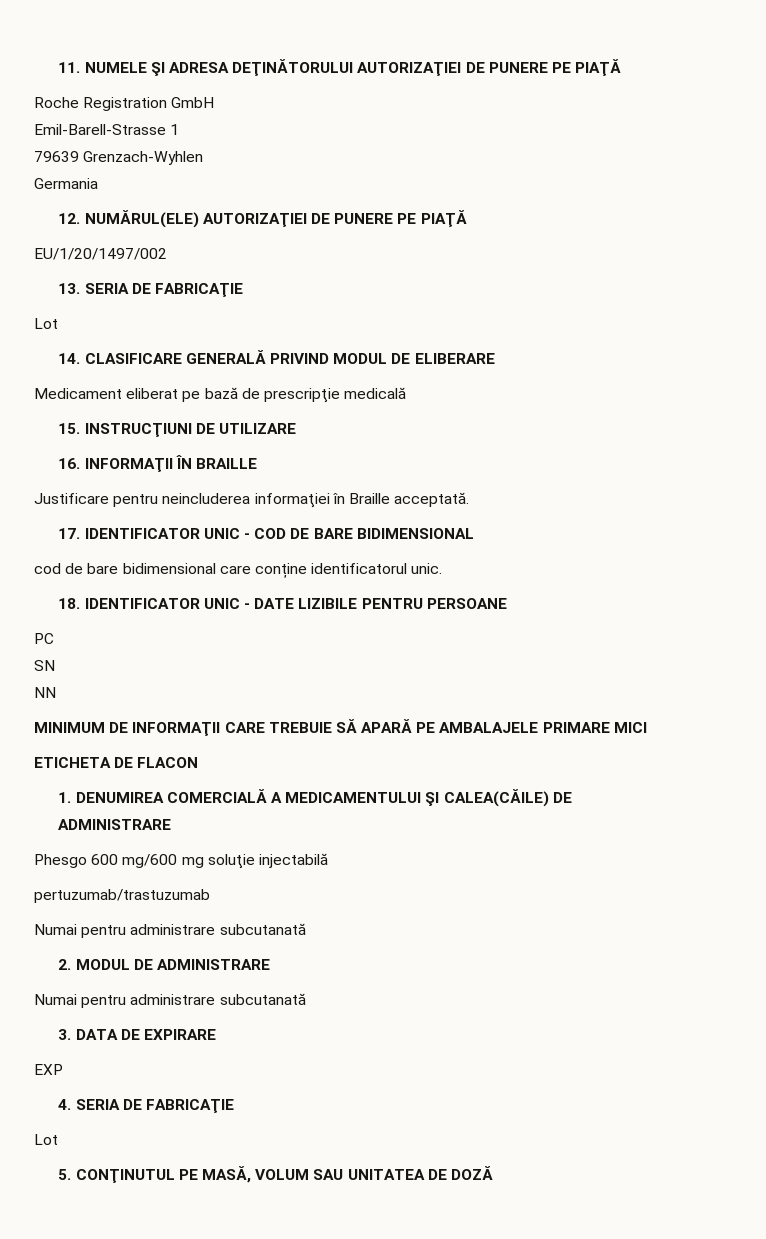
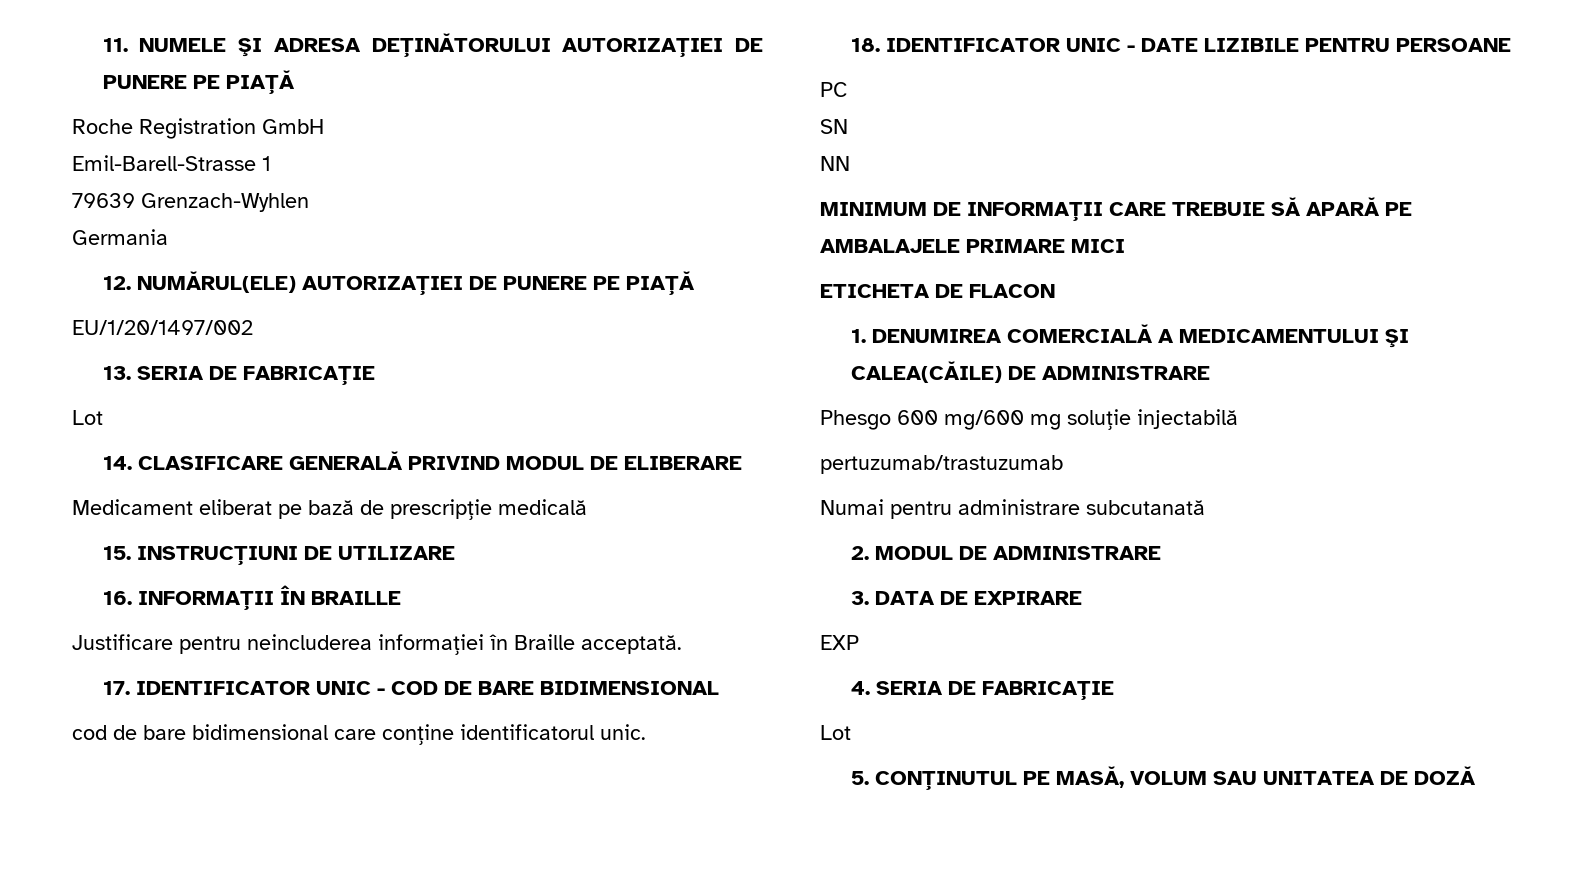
[34,993,306,1008] // Numai pentru administrare subcutanată -> (1161, 553) none

